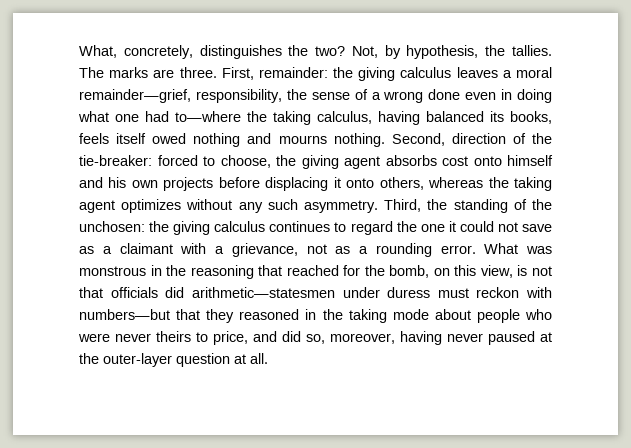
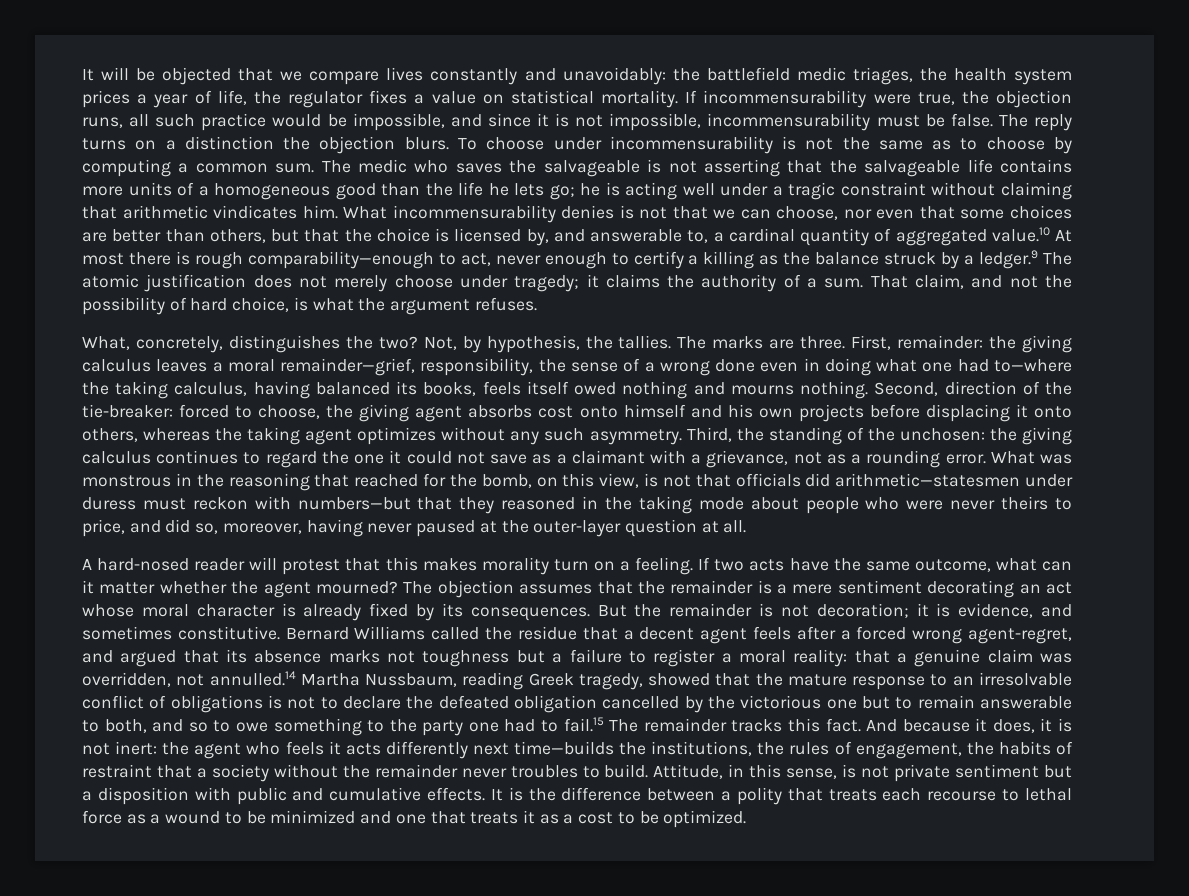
(79, 51) none -> [82,67,1073,85] [82,90,1072,108] [82,113,1072,131] [82,136,1073,154] [82,159,1072,177] [82,182,1072,200] [82,205,1072,223] [82,227,1072,246] [82,250,1073,269] [82,274,1072,292] [82,297,537,315] It will be objected that we compare lives constantly and unavoidably: the battlefield medic triages, the health system prices a year of life, the regulator fixes a value on statistical mortality. If incommensurability were true, the objection runs, all such practice would be impossible, and since it is not impossible, incommensurability must be false. The reply turns on a distinction the objection blurs. To choose under incommensurability is not the same as to choose by computing a common sum. The medic who saves the salvageable is not asserting that the salvageable life contains more units of a homogeneous good than the life he lets go; he is acting well under a tragic constraint without claiming that arithmetic vindicates him. What incommensurability denies is not that we can choose, nor even that some choices are better than others, but that the choice is licensed by, and answerable to, a cardinal quantity of aggregated value.10 At most there is rough comparability—enough to act, never enough to certify a killing as the balance struck by a ledger.9 The atomic justification does not merely choose under tragedy; it claims the authority of a sum. That claim, and not the possibility of hard choice, is what the argument refuses. //
(268, 358) none -> [82,557,1072,575] [82,580,1073,598] [82,603,1073,621] [82,626,1072,644] [82,649,1073,667] [82,671,1072,690] [82,695,1073,713] [82,717,1073,736] [82,741,1073,759] [82,764,1072,782] [82,787,1073,805] [82,810,747,828] // A hard-nosed reader will protest that this makes morality turn on a feeling. If two acts have the same outcome, what can it matter whether the agent mourned? The objection assumes that the remainder is a mere sentiment decorating an act whose moral character is already fixed by its consequences. But the remainder is not decoration; it is evidence, and sometimes constitutive. Bernard Williams called the residue that a decent agent feels after a forced wrong agent-regret, and argued that its absence marks not toughness but a failure to register a moral reality: that a genuine claim was overridden, not annulled.14 Martha Nussbaum, reading Greek tragedy, showed that the mature response to an irresolvable conflict of obligations is not to declare the defeated obligation cancelled by the victorious one but to remain answerable to both, and so to owe something to the party one had to fail.15 The remainder tracks this fact. And because it does, it is not inert: the agent who feels it acts differently next time—builds the institutions, the rules of engagement, the habits of restraint that a society without the remainder never troubles to build. Attitude, in this sense, is not private sentiment but a disposition with public and cumulative effects. It is the difference between a polity that treats each recourse to lethal force as a wound to be minimized and one that treats it as a cost to be optimized.

